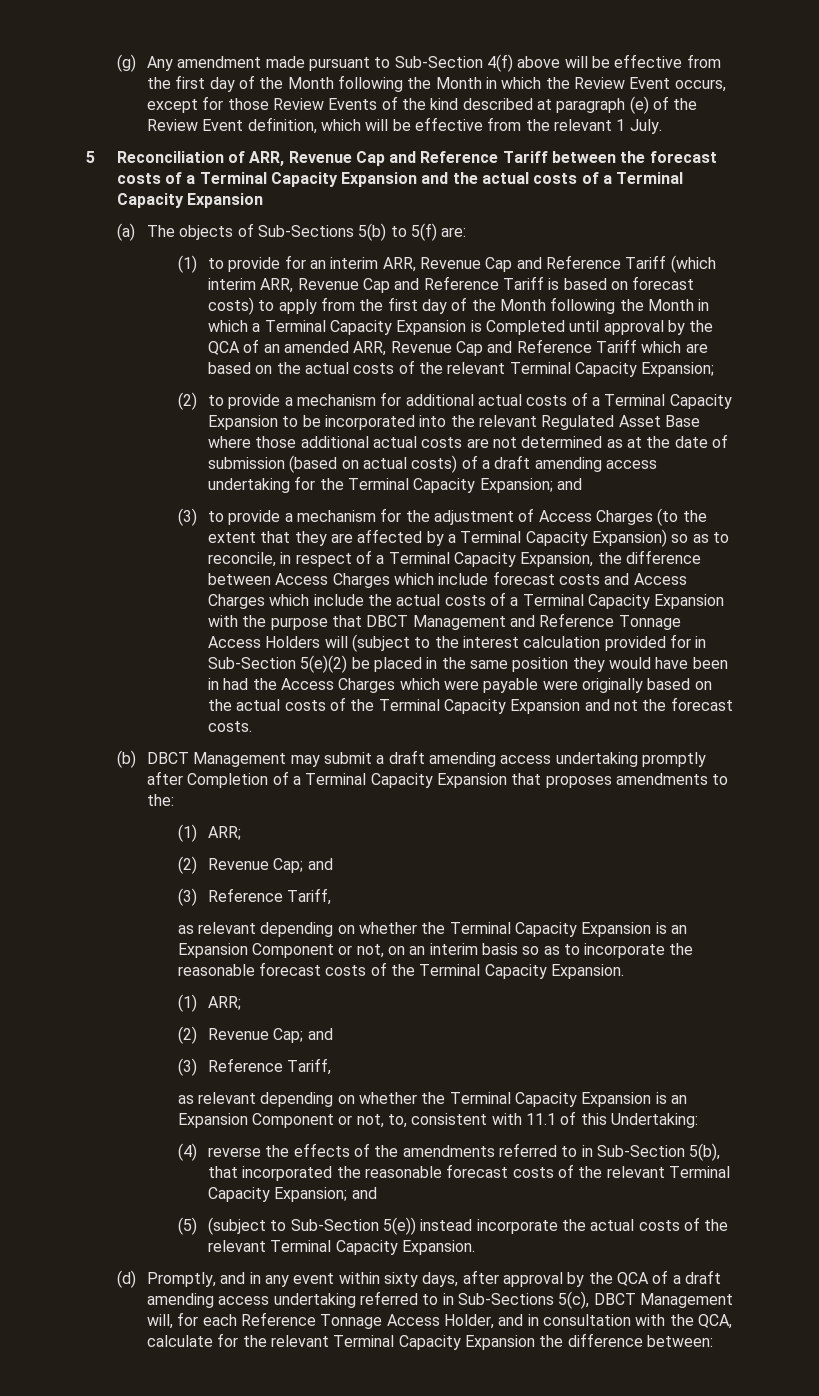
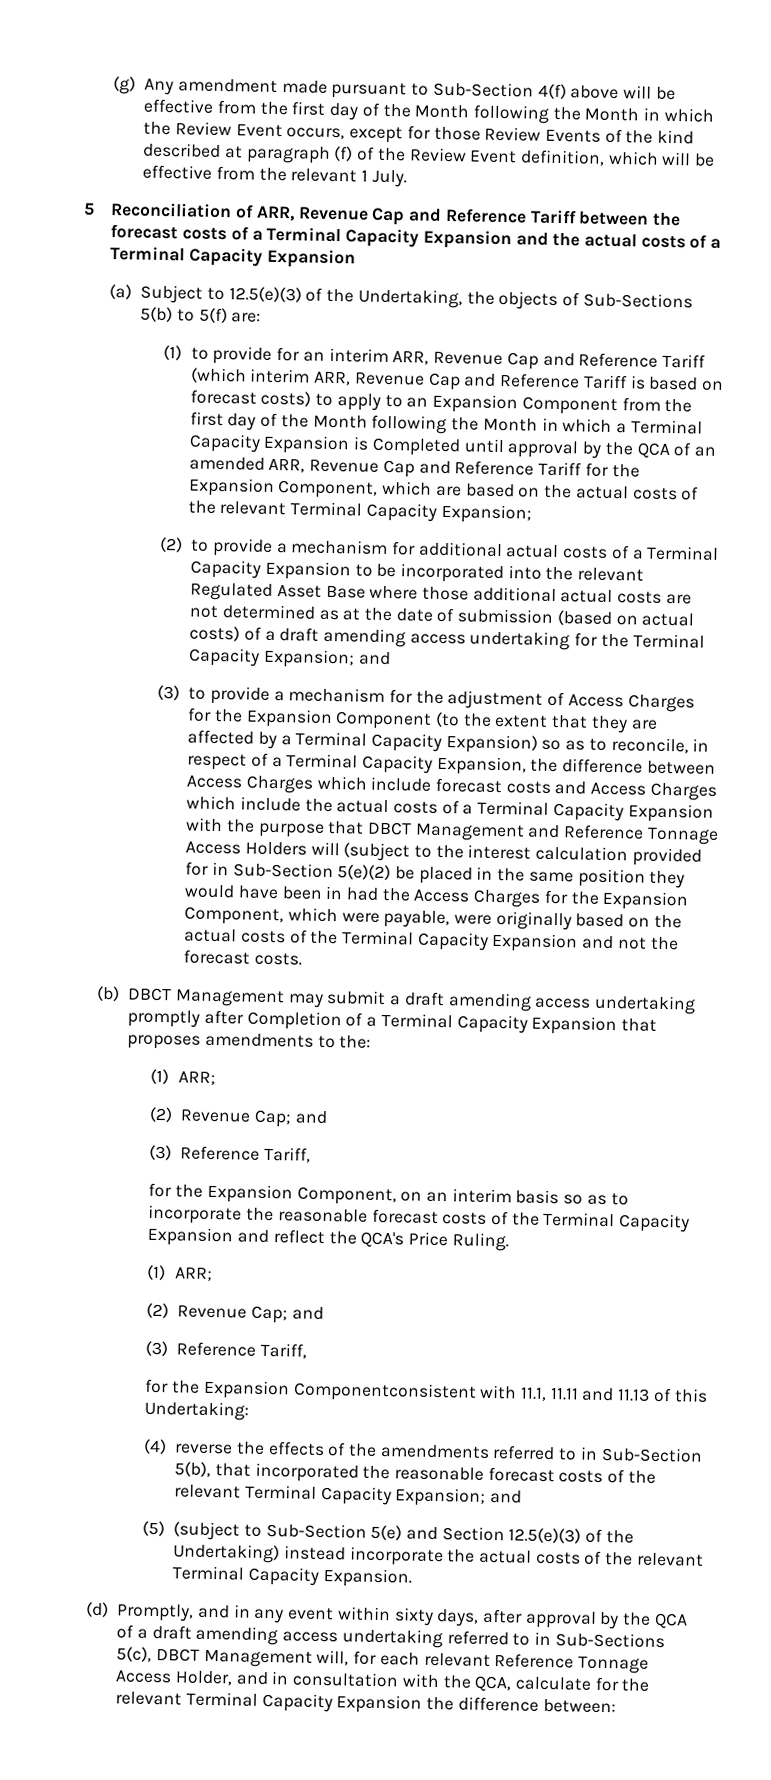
[629,96,649,114] (e) -> [333,145,354,162] (f)
[147,225,176,237] The -> [140,284,495,309] Subject to 12.5(e)(3) of the Undertaking, the
(317, 306) none -> [384,393,618,416] to an Expansion Component
(638, 346) none -> [584,462,640,478] [187,477,379,499] for the Expansion Component,
(654, 517) none -> [187,707,433,730] for the Expansion Component
(396, 685) none -> [543,889,690,911] [184,906,285,926] for the Expansion Component,
[483,678,539,693] payable -> [383,909,451,929] payable,
[177,922,687,937] [177,943,384,958] as relevant depending on whether the Terminal Capacity Expansion is an Expansion Component or not, -> [148,1182,397,1206] for the Expansion Component,
[550,964,624,979] [177,994,242,1012] [177,1026,333,1044] [177,1058,332,1076] [177,1092,687,1107] [177,1113,556,1128] Expansion. // (1) ARR; // (2) Revenue Cap; and // (3) Reference Tariff, // as relevant depending on whether the Terminal Capacity Expansion is an Expansion Component or not, to, consistent with 11.1 -> [147,1226,509,1252] [147,1264,213,1281] [146,1302,324,1324] [145,1340,307,1359] [145,1378,651,1403] Expansion and reflect the QCA's Price Ruling. // (1) ARR; // (2) Revenue Cap; and // (3) Reference Tariff, // for the Expansion Componentconsistent with 11.1, 11.11 and 11.13
[383,1217,417,1235] 5(e)) -> [370,1524,634,1544] [173,1543,281,1564] 5(e) and Section 12.5(e)(3) of the Undertaking)
(237, 1320) none -> [423,1652,491,1667] relevant

